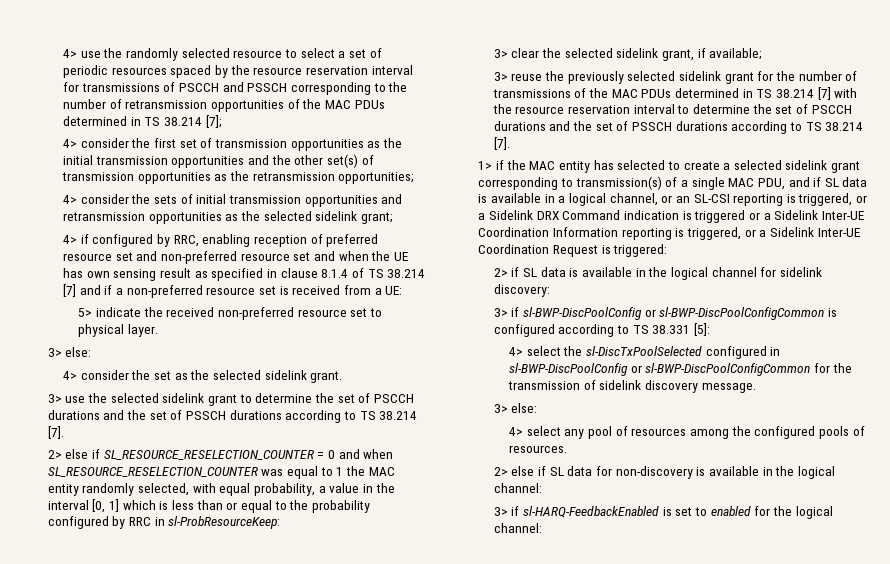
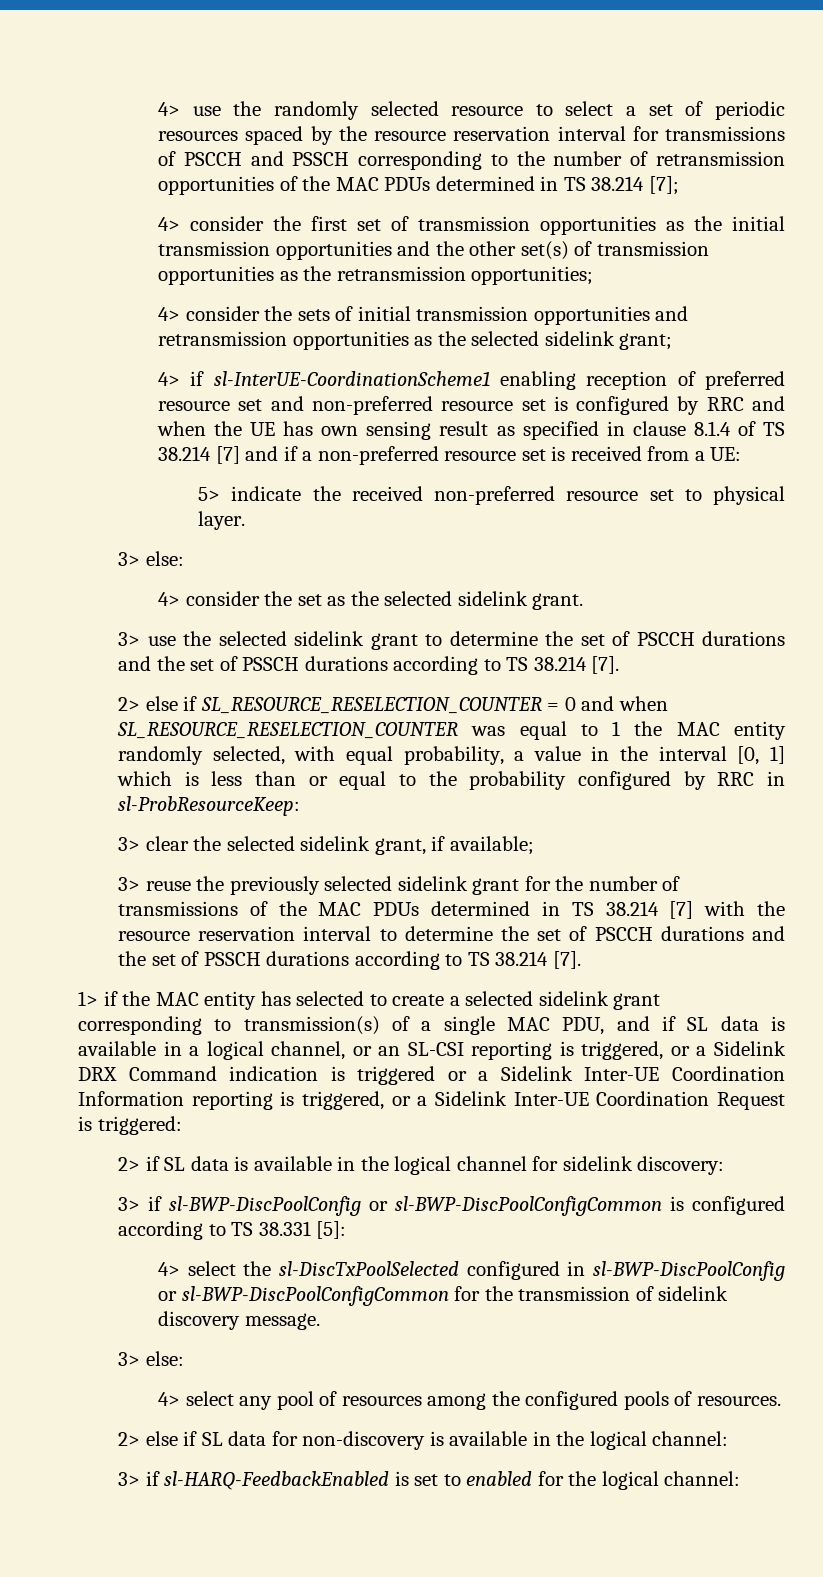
[92,234,199,247] configured by RRC, -> [213,371,490,386] sl-InterUE-CoordinationScheme1
(311, 256) none -> [553,396,744,415] is configured by RRC

